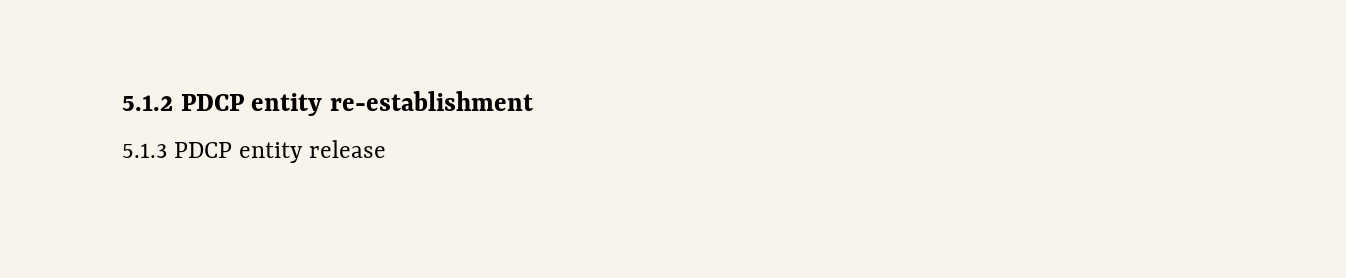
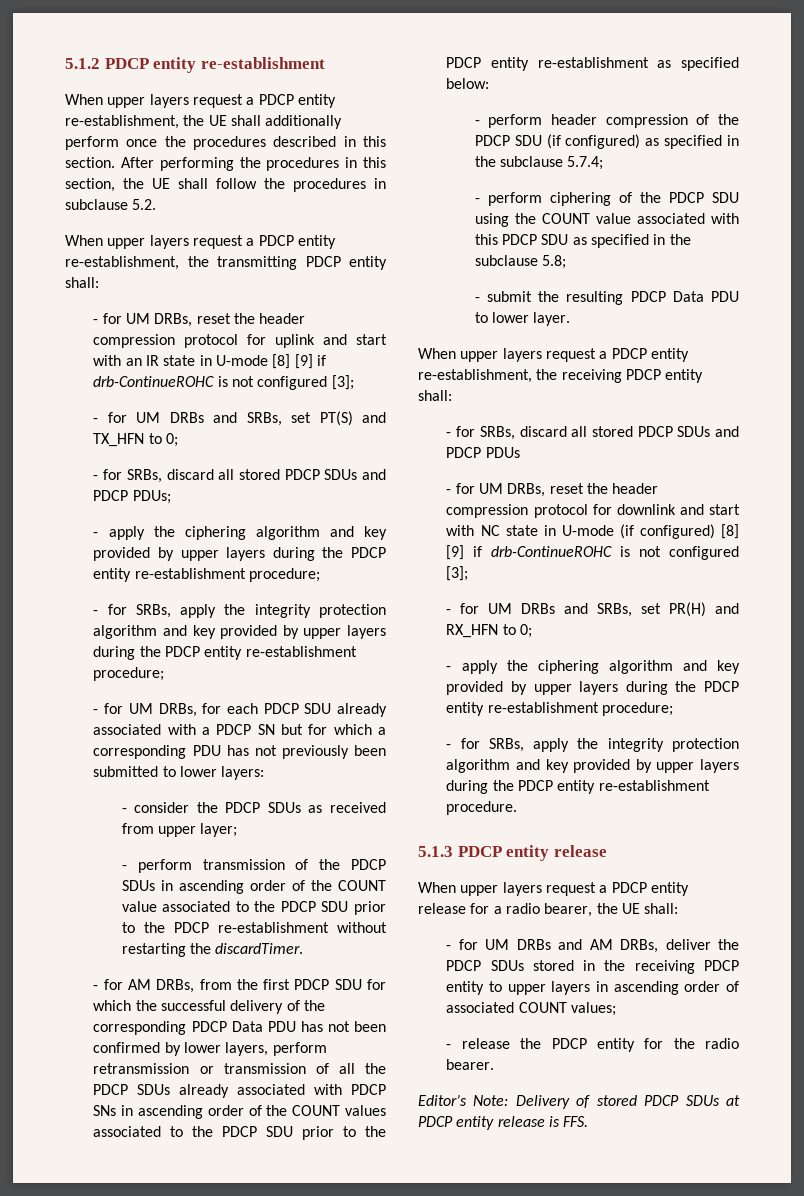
[122,140,387,163] 5.1.3 PDCP entity release -> [65,94,336,108] [65,115,343,129] [65,136,386,150] [65,157,386,171] [65,178,386,192] [65,199,157,210] [65,235,336,249] [65,256,387,270] [65,277,99,288] [93,313,306,327] [93,334,387,348] [93,354,326,369] [93,375,354,390] [93,411,387,426] [93,433,179,447] [93,469,386,483] [93,490,171,504] [93,526,387,540] [93,547,386,561] [93,568,321,582] [93,604,386,618] [93,625,386,639] [93,646,357,660] [93,667,165,681] [93,703,388,717] [93,724,386,735] [93,745,386,759] [93,766,265,780] [121,802,387,813] [121,823,238,837] [121,859,386,873] [121,880,387,894] [121,901,387,915] [121,922,388,933] [121,943,304,957] [93,979,386,993] [93,1000,326,1014] [93,1021,386,1035] [93,1042,327,1056] [93,1063,386,1074] [93,1084,386,1098] [93,1105,386,1119] [93,1126,386,1140] [446,57,739,71] [446,78,490,89] [474,114,739,128] [474,134,739,149] [474,156,604,170] [474,192,739,206] [474,213,739,227] [474,234,691,248] [474,255,567,269] [474,291,739,305] [474,312,571,326] [418,348,689,362] [418,369,704,383] [418,390,452,401] [446,426,739,440] [446,447,520,458] [446,483,659,497] [446,504,740,518] [446,524,739,539] [446,545,739,560] [446,566,469,581] [446,602,739,617] [446,624,533,638] [446,660,740,674] [446,681,739,695] [446,702,674,716] [446,738,739,752] [446,759,739,773] [446,780,710,794] [446,801,518,815] [418,845,607,861] [418,882,689,896] [418,903,679,917] [446,939,739,953] [446,960,739,974] [446,981,739,995] [446,1002,617,1016] [446,1038,739,1052] [446,1059,495,1070] [418,1094,740,1109] [418,1116,589,1130] When upper layers request a PDCP entity re-establishment, the UE shall additionally perform once the procedures described in this section. After performing the procedures in this section, the UE shall follow the procedures in subclause 5.2. // When upper layers request a PDCP entity re-establishment, the transmitting PDCP entity shall: // - for UM DRBs, reset the header compression protocol for uplink and start with an IR state in U-mode [8] [9] if drb-ContinueROHC is not configured [3]; // - for UM DRBs and SRBs, set PT(S) and TX_HFN to 0; // - for SRBs, discard all stored PDCP SDUs and PDCP PDUs; // - apply the ciphering algorithm and key provided by upper layers during the PDCP entity re-establishment procedure; // - for SRBs, apply the integrity protection algorithm and key provided by upper layers during the PDCP entity re-establishment procedure; // - for UM DRBs, for each PDCP SDU already associated with a PDCP SN but for which a corresponding PDU has not previously been submitted to lower layers: // - consider the PDCP SDUs as received from upper layer; // - perform transmission of the PDCP SDUs in ascending order of the COUNT value associated to the PDCP SDU prior to the PDCP re-establishment without restarting the discardTimer. // - for AM DRBs, from the first PDCP SDU for which the successful delivery of the corresponding PDCP Data PDU has not been confirmed by lower layers, perform retransmission or transmission of all the PDCP SDUs already associated with PDCP SNs in ascending order of the COUNT values associated to the PDCP SDU prior to the PDCP entity re-establishment as specified below: // - perform header compression of the PDCP SDU (if configured) as specified in the subclause 5.7.4; // - perform ciphering of the PDCP SDU using the COUNT value associated with this PDCP SDU as specified in the subclause 5.8; // - submit the resulting PDCP Data PDU to lower layer. // When upper layers request a PDCP entity re-establishment, the receiving PDCP entity shall: // - for SRBs, discard all stored PDCP SDUs and PDCP PDUs // - for UM DRBs, reset the header compression protocol for downlink and start with NC state in U-mode (if configured) [8] [9] if drb-ContinueROHC is not configured [3]; // - for UM DRBs and SRBs, set PR(H) and RX_HFN to 0; // - apply the ciphering algorithm and key provided by upper layers during the PDCP entity re-establishment procedure; // - for SRBs, apply the integrity protection algorithm and key provided by upper layers during the PDCP entity re-establishment procedure. // 5.1.3 PDCP entity release // When upper layers request a PDCP entity release for a radio bearer, the UE shall: // - for UM DRBs and AM DRBs, deliver the PDCP SDUs stored in the receiving PDCP entity to upper layers in ascending order of associated COUNT values; // - release the PDCP entity for the radio bearer. // Editor’s Note: Delivery of stored PDCP SDUs at PDCP entity release is FFS.

